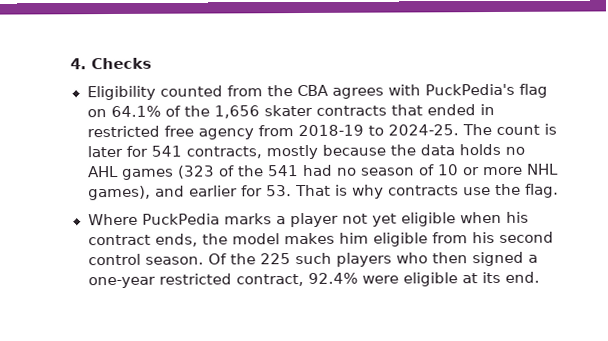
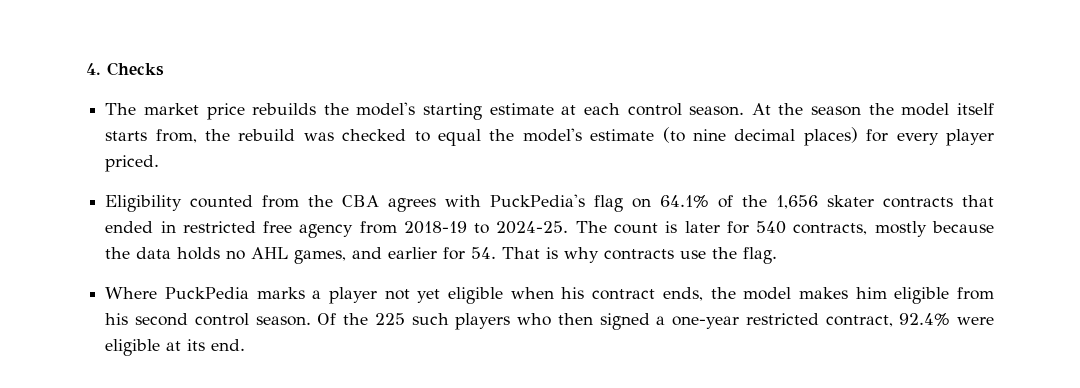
(152, 63) none -> [105,102,994,120] [105,127,994,146] [105,155,160,172] // The market price rebuilds the model's starting estimate at each control season. At the season the model itself starts from, the rebuild was checked to equal the model's estimate (to nine decimal places) for every player priced.
[150,145,182,157] 541 -> [756,221,787,234] 540
[120,163,559,180] [87,185,151,201] games (323 of the 541 had no season of 10 or more NHL games), -> [294,250,347,264] games,
[265,185,292,197] 53. -> [471,247,497,259] 54.

